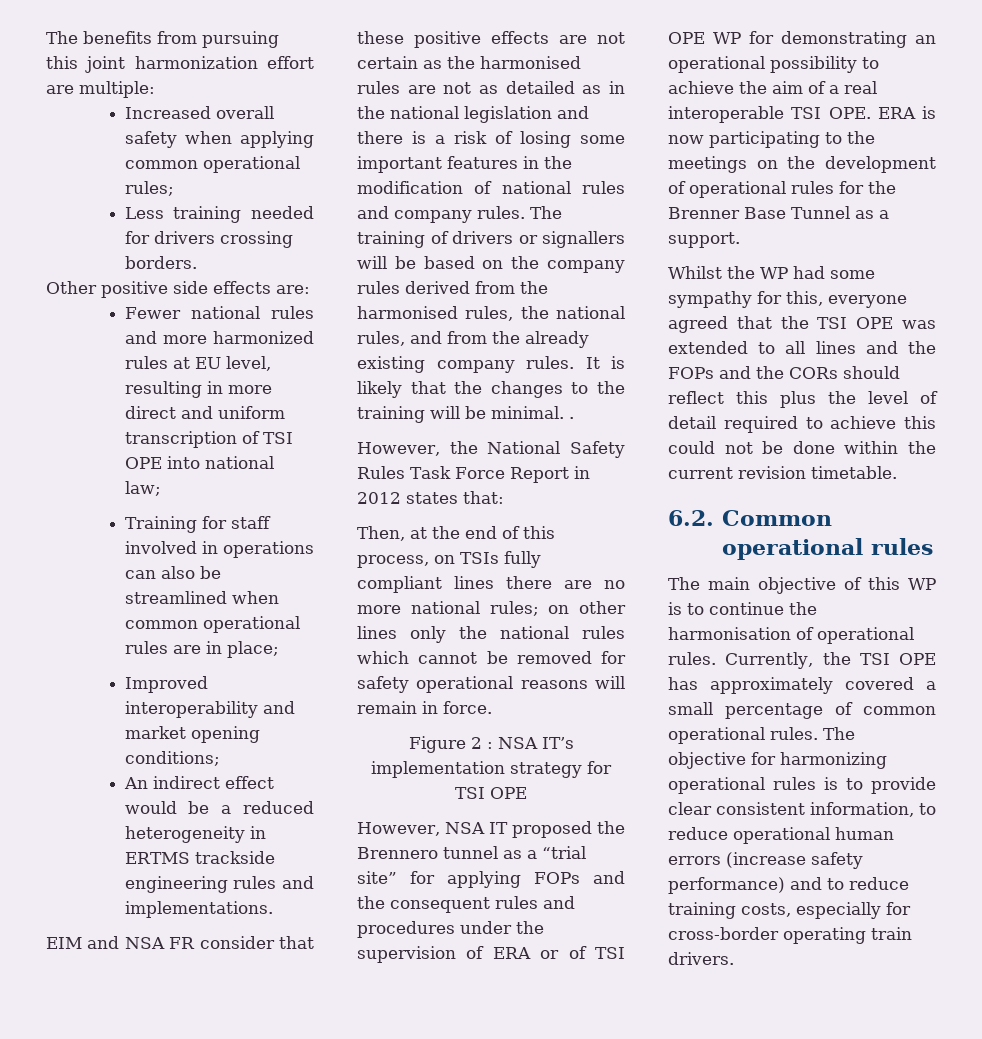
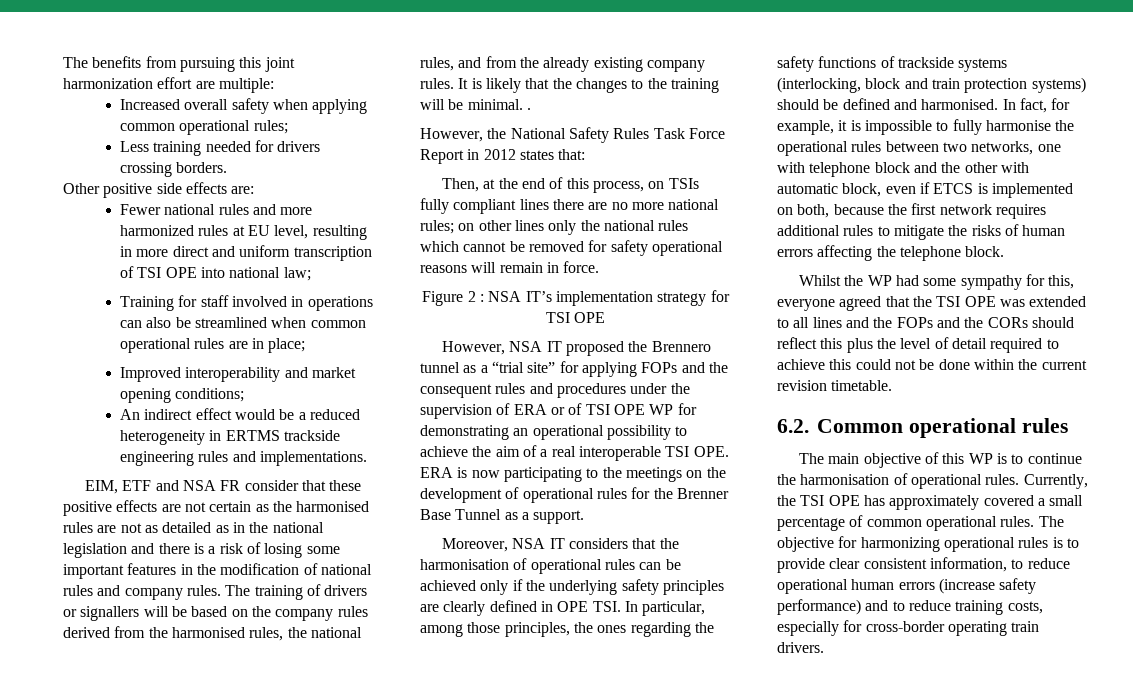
[46,937,82,949] EIM -> [84,480,152,494] EIM, ETF
(740, 240) none -> [441,538,679,552] [420,558,681,574] [420,579,724,595] [420,600,706,616] [420,622,714,637] [777,56,1008,72] [777,77,1086,93] [777,98,1071,113] [777,119,1075,135] [777,141,1061,156] [777,162,1029,177] [777,182,1073,198] [777,203,1046,219] [777,224,1066,240] [777,245,1005,261] // Moreover, NSA IT considers that the harmonisation of operational rules can be achieved only if the underlying safety principles are clearly defined in OPE TSI. In particular, among those principles, the ones regarding the safety functions of trackside systems (interlocking, block and train protection systems) should be defined and harmonised. In fact, for example, it is impossible to fully harmonise the operational rules between two networks, one with telephone block and the other with automatic block, even if ETCS is implemented on both, because the first network requires additional rules to mitigate the risks of human errors affecting the telephone block.

